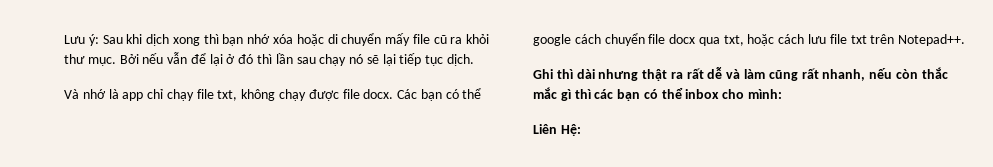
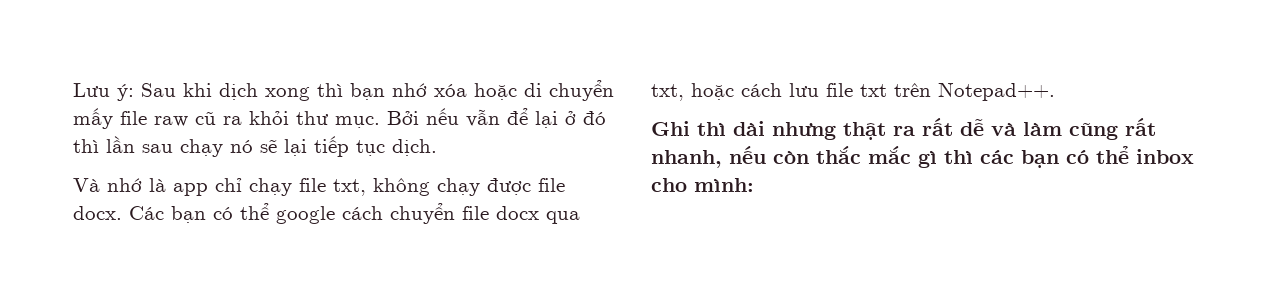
(430, 39) none -> [154,116,188,127] raw
[533,124,581,136] // Liên Hệ: -> (754, 185) none

